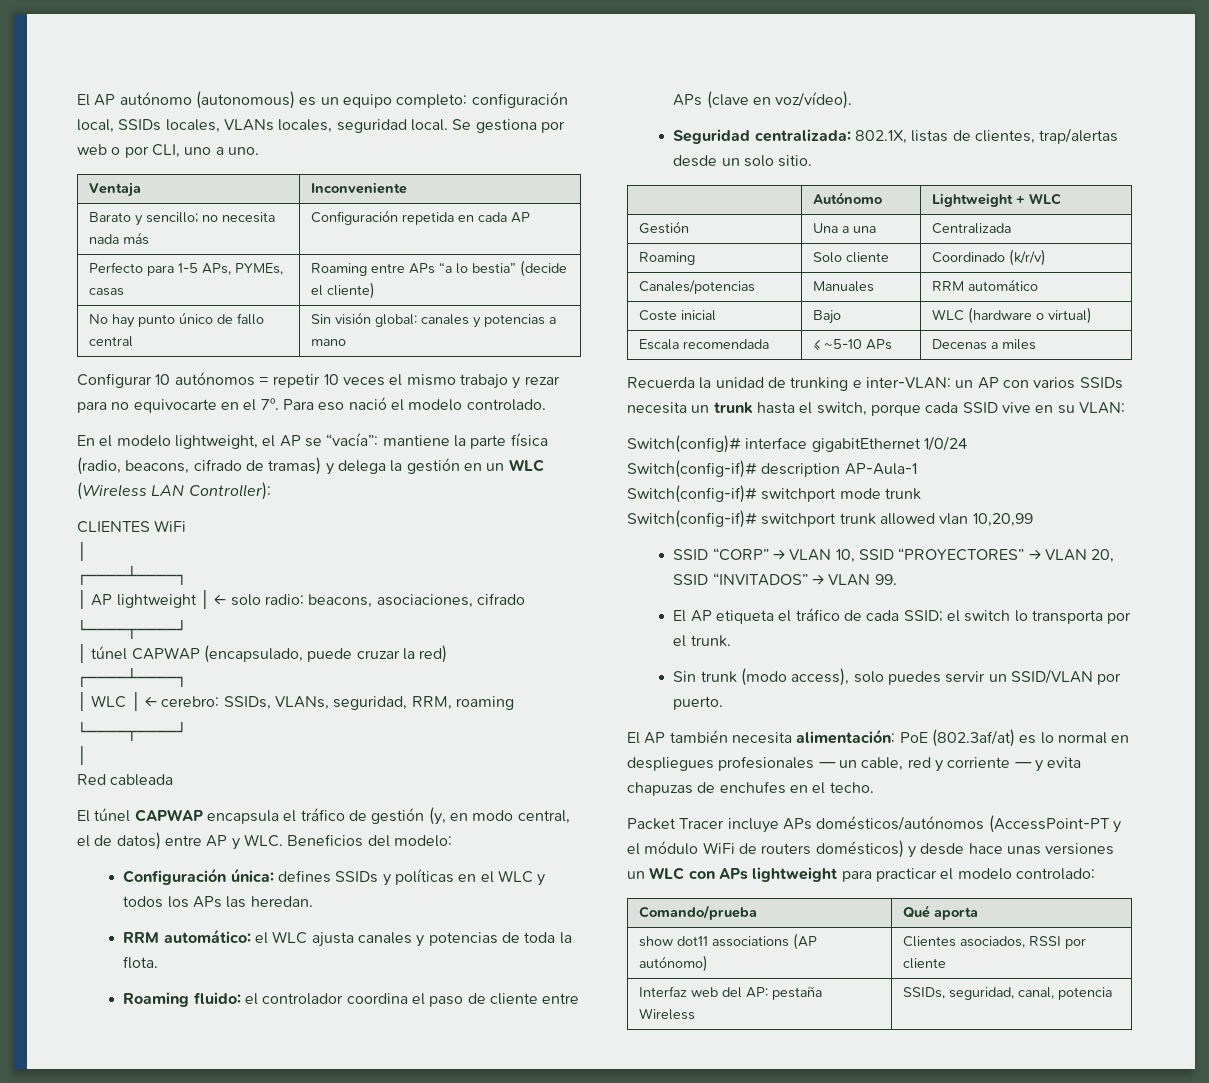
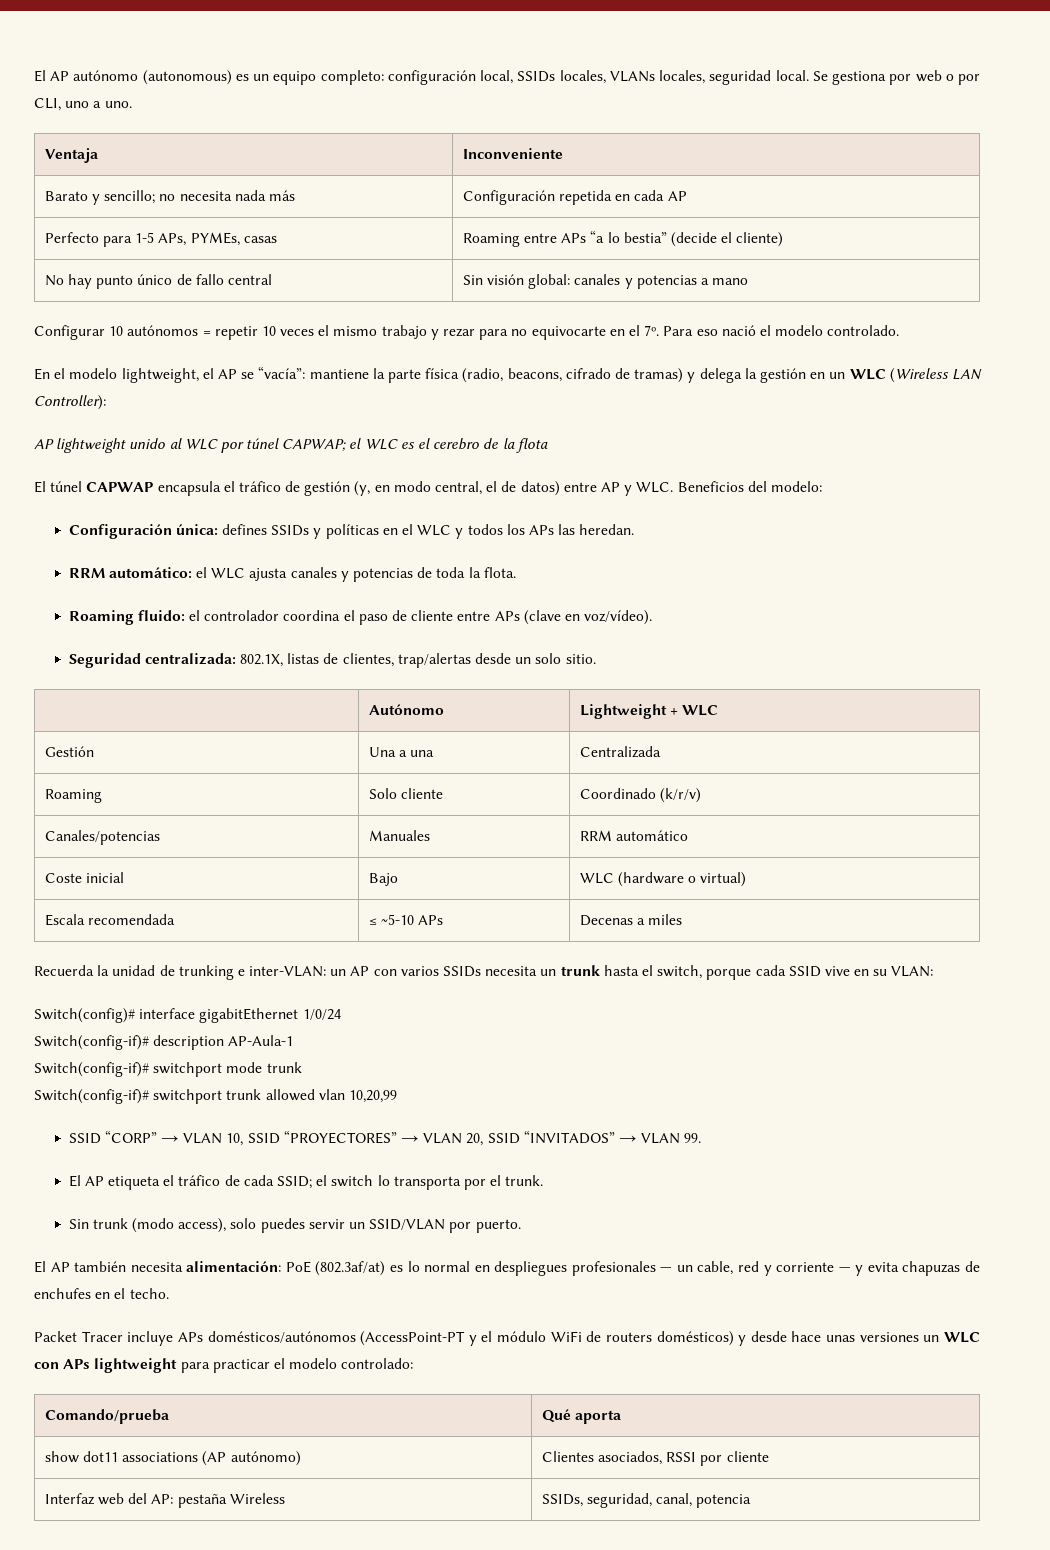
[77,520,187,533] [77,541,87,561] [77,565,187,585] [77,589,525,609] [77,619,187,639] [77,643,448,663] [77,667,187,687] [77,691,514,711] [77,721,187,741] [77,745,87,765] [77,774,174,786] CLIENTES WiFi // │ // ┌────┴────┐ // │ AP lightweight │ ← solo radio: beacons, asociaciones, cifrado // └────┬────┘ // │ túnel CAPWAP (encapsulado, puede cruzar la red) // ┌────┴────┐ // │ WLC │ ← cerebro: SSIDs, VLANs, seguridad, RRM, roaming // └────┬────┘ // │ // Red cableada -> [34,438,548,453] AP lightweight unido al WLC por túnel CAPWAP; el WLC es el cerebro de la flota

